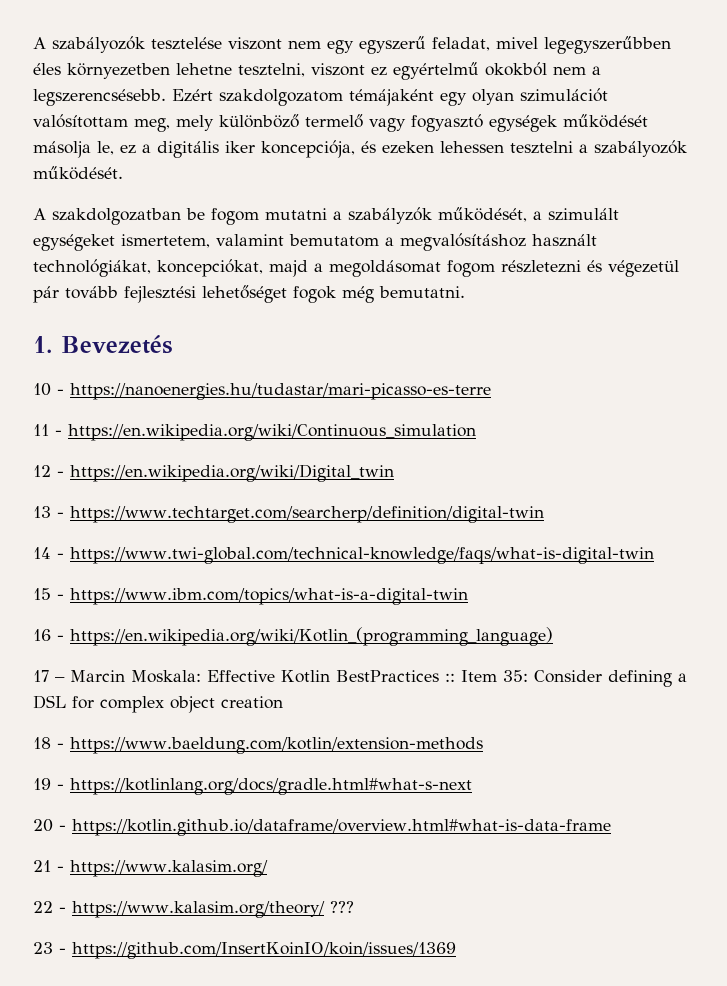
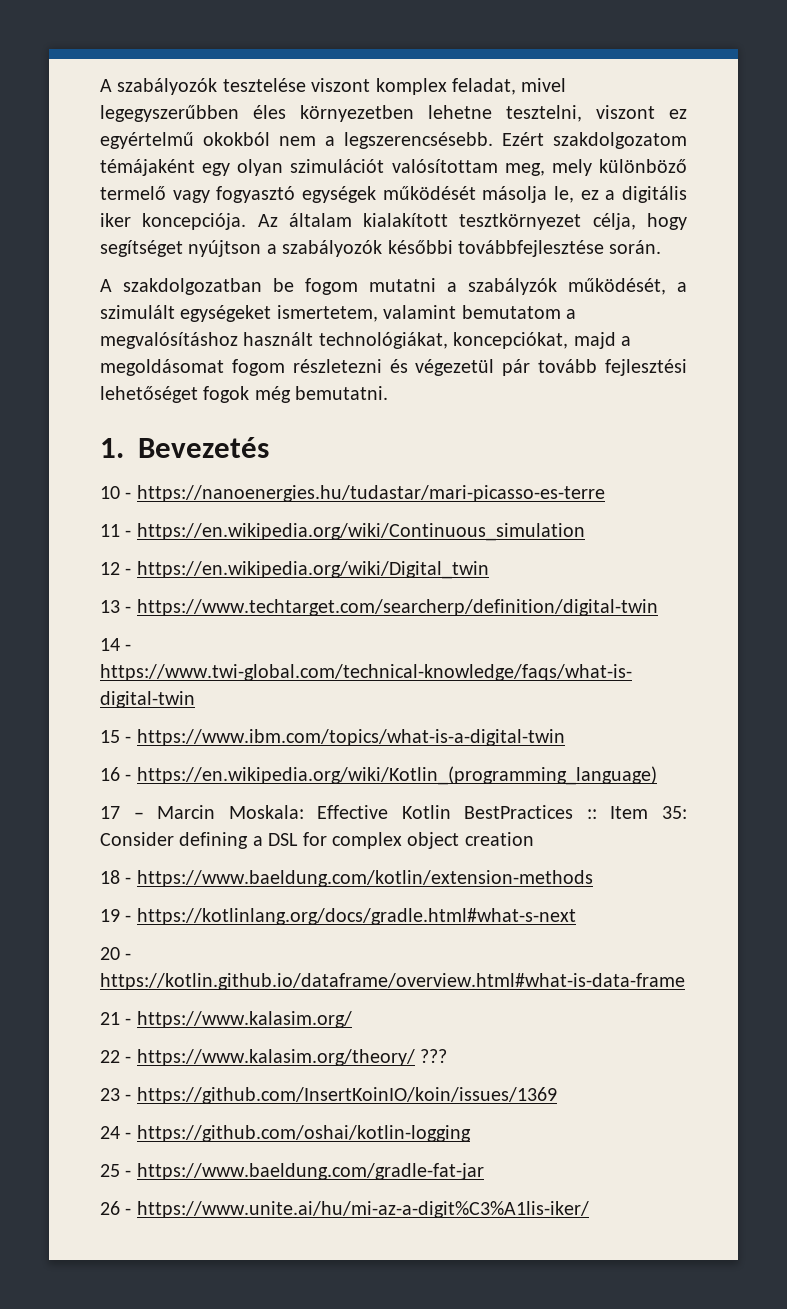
[288,36,426,54] nem egy egyszerű -> [375,78,447,95] komplex
[261,140,687,158] [33,166,123,180] koncepciója, és ezeken lehessen tesztelni a szabályozók működését. -> [142,213,687,230] [100,240,662,257] koncepciója. Az általam kialakított tesztkörnyezet célja, hogy segítséget nyújtson a szabályozók későbbi továbbfejlesztése során.
(456, 950) none -> [100,1125,471,1142] [100,1163,484,1180] [100,1201,589,1218] // 24 - https://github.com/oshai/kotlin-logging // 25 - https://www.baeldung.com/gradle-fat-jar // 26 - https://www.unite.ai/hu/mi-az-a-digit%C3%A1lis-iker/

